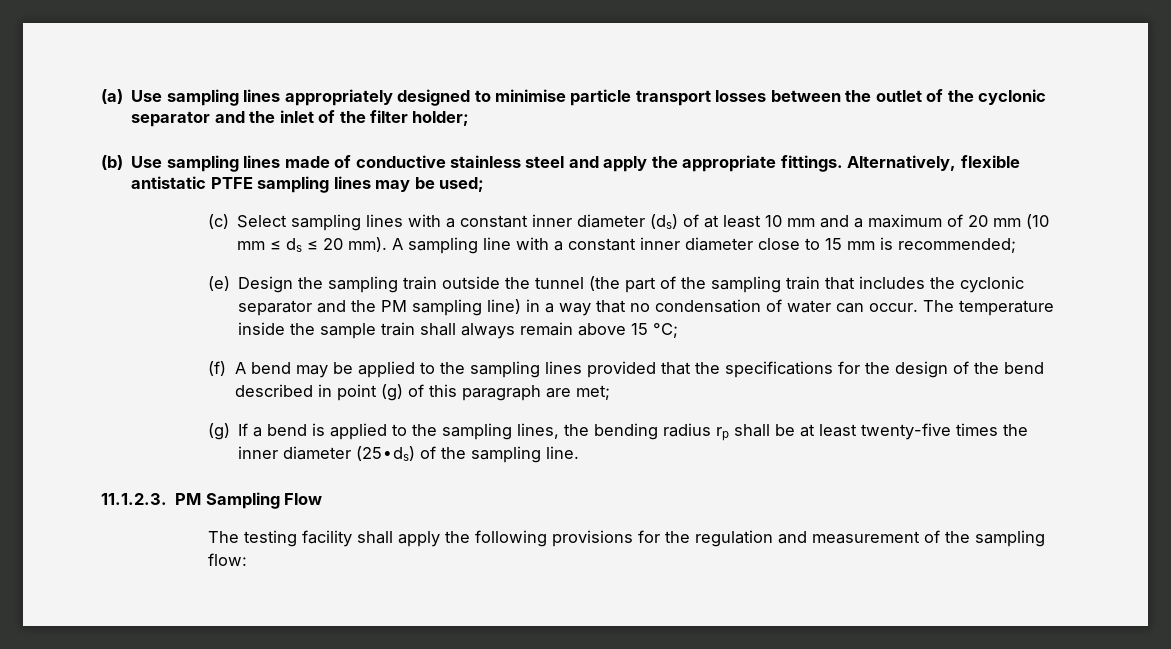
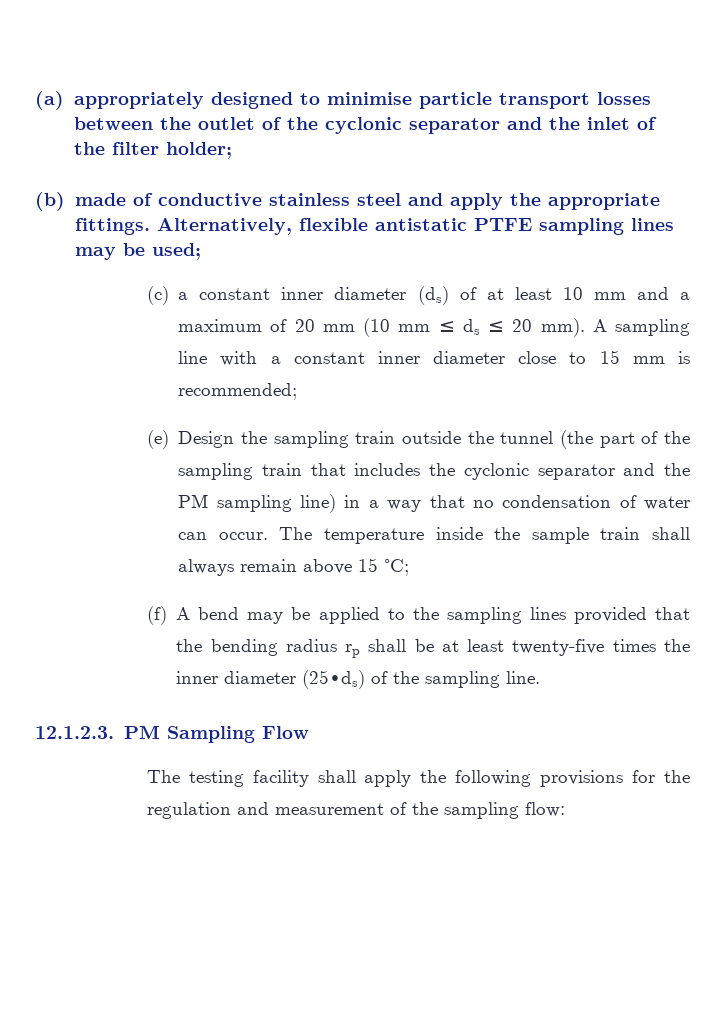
[131,89,281,106] Use sampling lines -> (64, 100) none
[131,155,281,172] Use sampling lines -> (65, 201) none
[237,214,442,231] Select sampling lines with -> (169, 295) none
[724,361,1044,378] [234,384,610,401] [208,423,590,440] specifications for the design of the bend described in point (g) of this paragraph are met; // (g) If a bend is applied to the sampling lines, the -> (203, 645) none
[101,493,167,505] 11.1.2.3. -> [35,726,114,739] 12.1.2.3.

